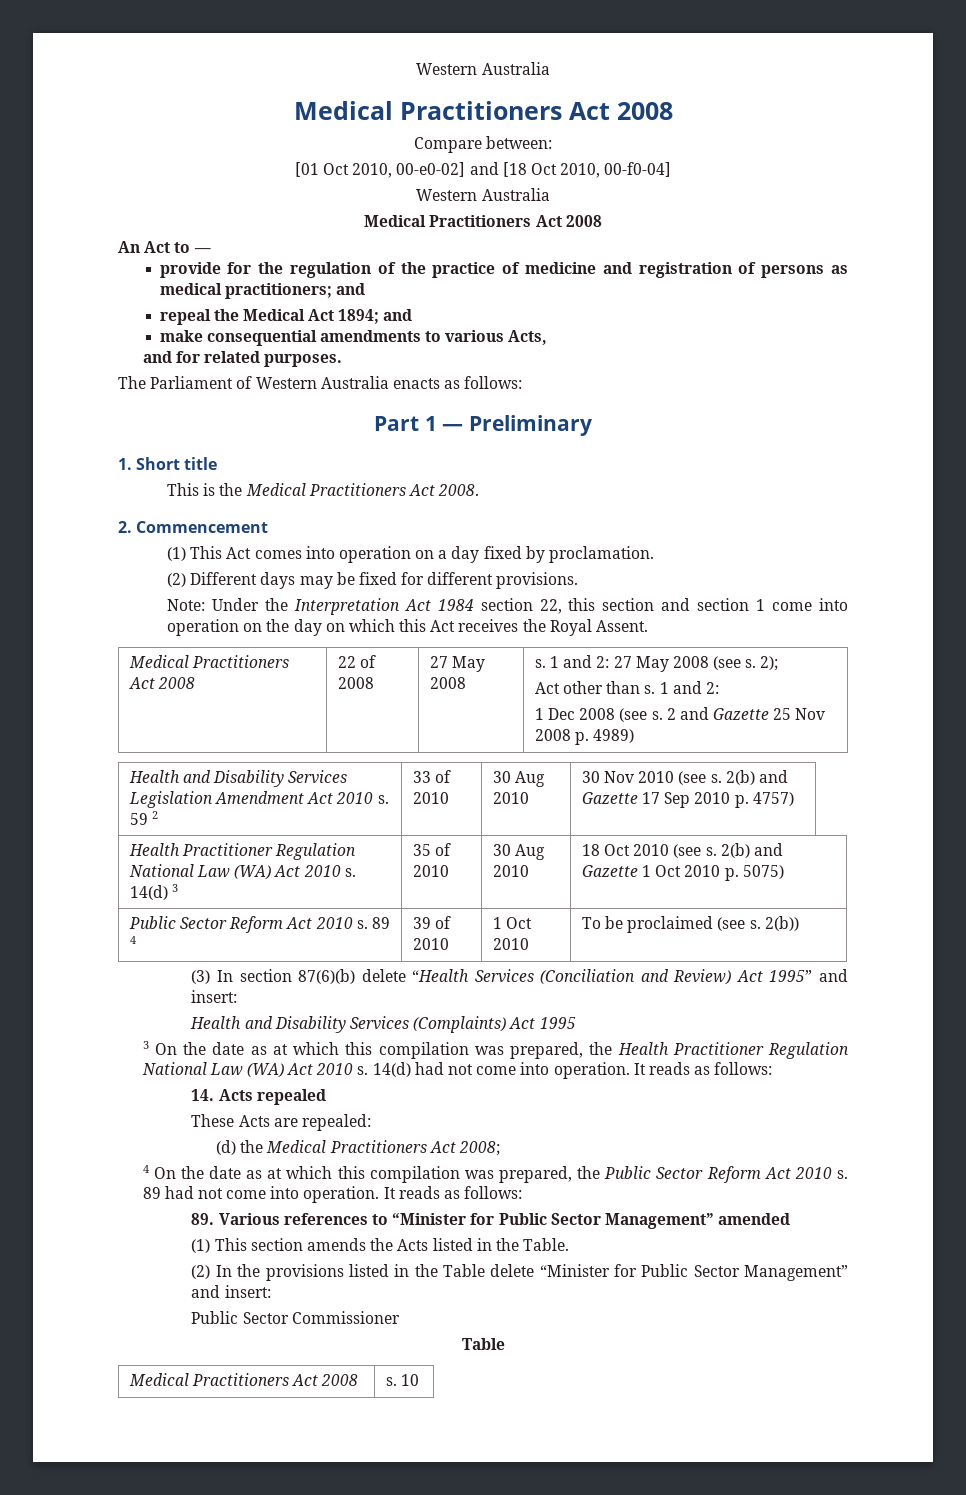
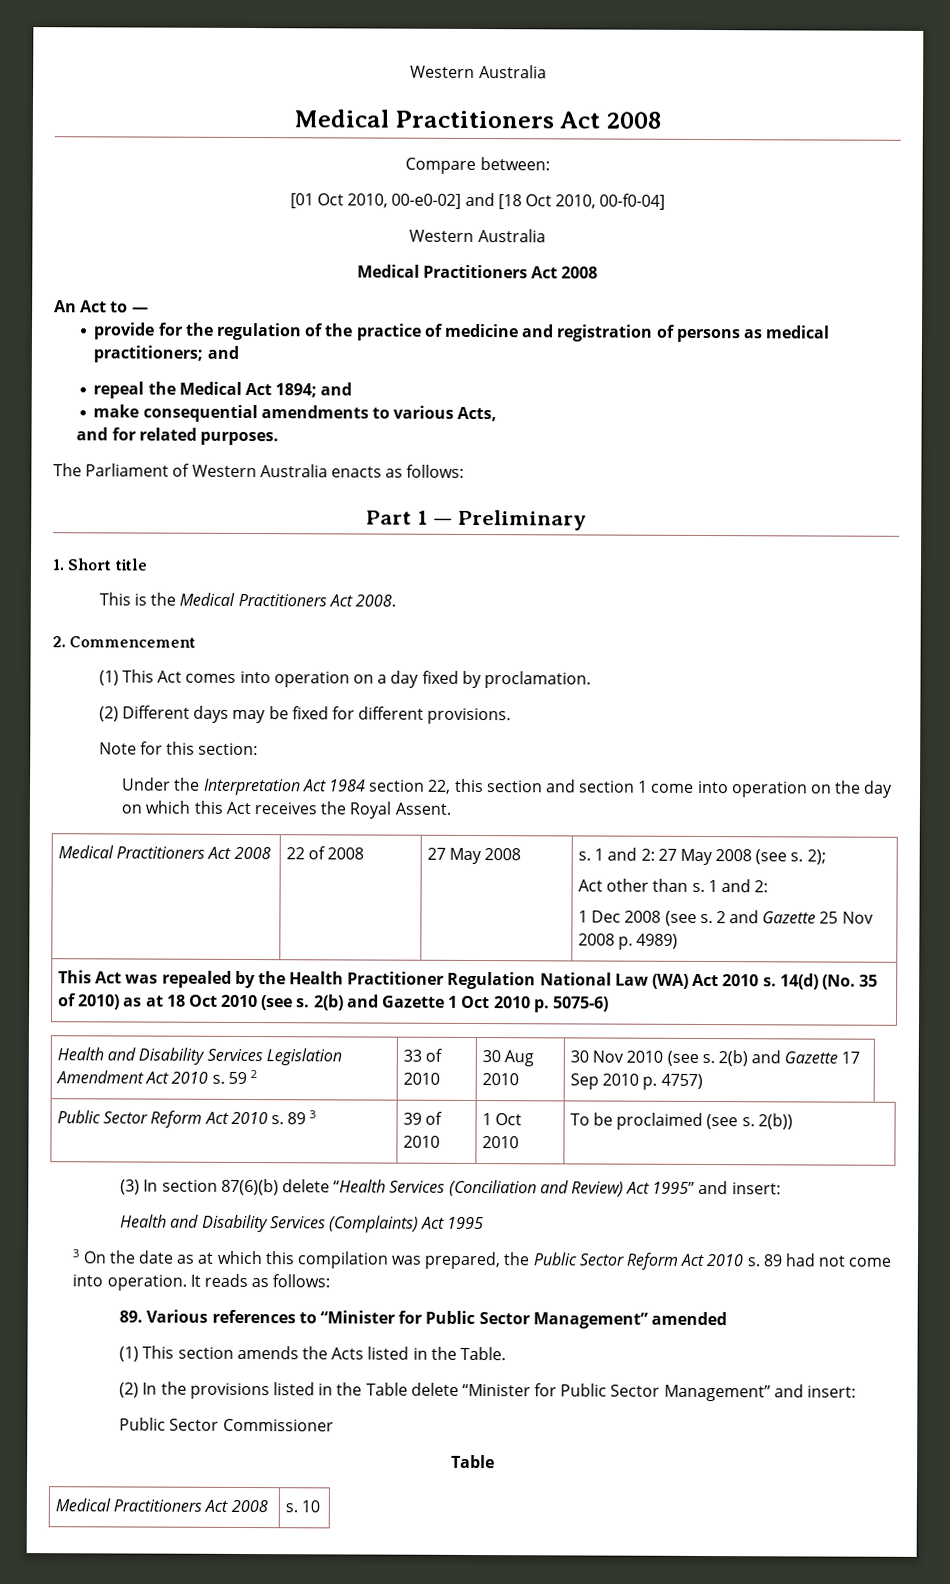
[166,599,205,611] Note: -> [98,741,259,756] Note for this section: //
(635, 736) none -> [57,970,879,990] [57,993,609,1013] // This Act was repealed by the Health Practitioner Regulation National Law (WA) Act 2010 s. 14(d) (No. 35 of 2010) as at 18 Oct 2010 (see s. 2(b) and Gazette 1 Oct 2010 p. 5075-6)
[128,843,357,860] [128,864,356,880] [129,884,179,900] [412,843,452,856] [412,865,449,877] [492,844,546,860] [492,865,529,877] [581,843,783,858] [581,865,784,881] [128,916,390,933] [129,936,136,944] // Health Practitioner Regulation National Law (WA) Act 2010 s. 14(d) 3 | 35 of 2010 | 30 Aug 2010 | 18 Oct 2010 (see s. 2(b) and Gazette 1 Oct 2010 p. 5075) // Public Sector Reform Act 2010 s. 89 4 -> [56,1110,317,1128] // Public Sector Reform Act 2010 s. 89 3
[617,1042,849,1059] [141,1062,773,1079] [191,1089,326,1105] [191,1114,372,1131] [215,1140,500,1156] [142,1165,601,1183] Health Practitioner Regulation National Law (WA) Act 2010 s. 14(d) had not come into operation. It reads as follows: // 14. Acts repealed // These Acts are repealed: // (d) the Medical Practitioners Act 2008; // 4 On the date as at which this compilation was prepared, the -> (530, 1259) none

